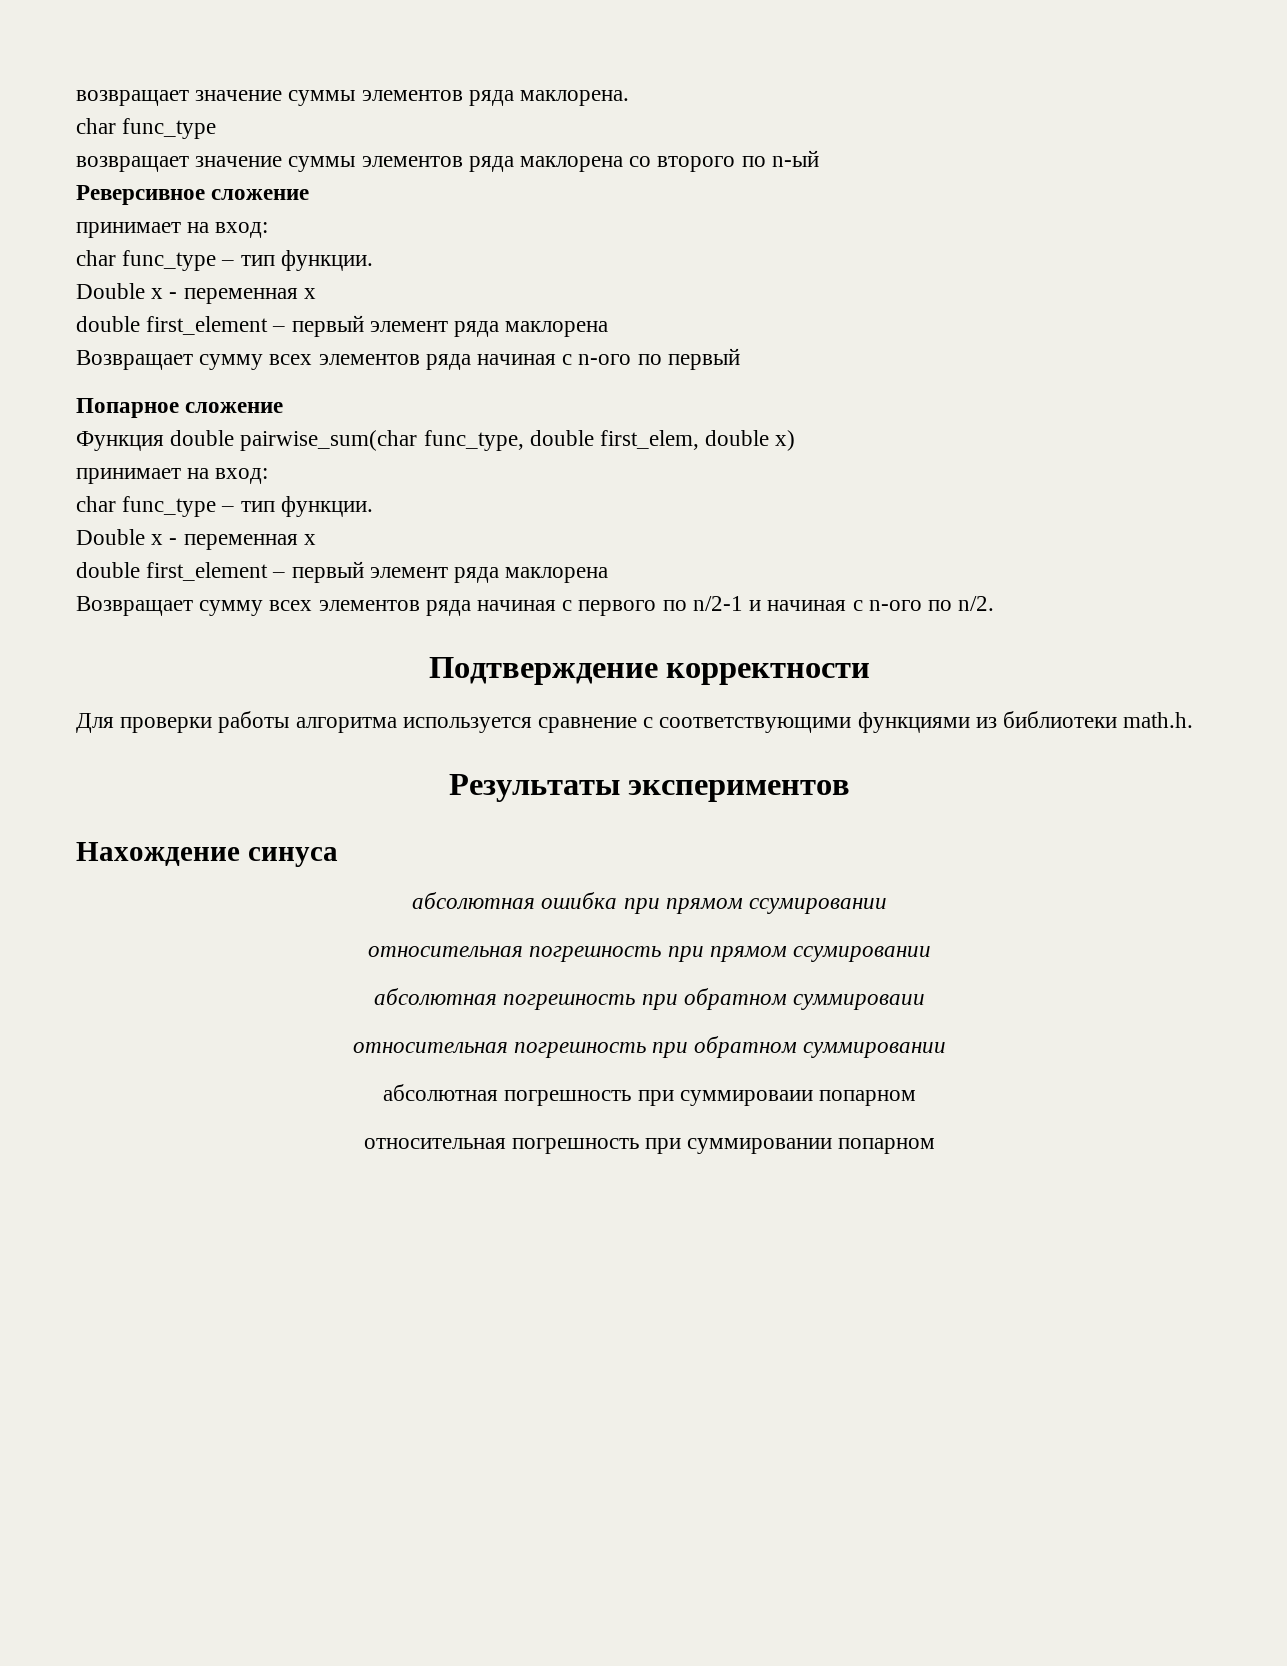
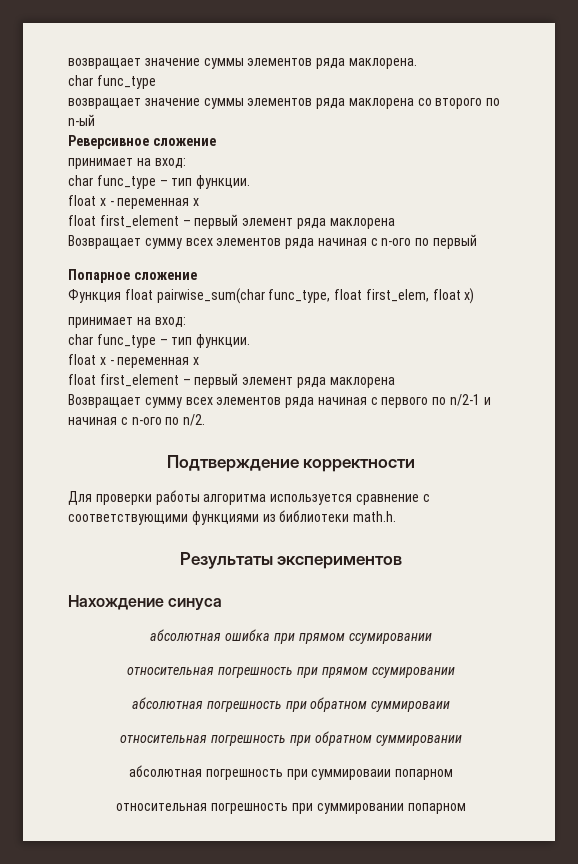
[76,283,316,304] [76,316,140,332] Double x - переменная x // double -> [68,195,200,209] [68,215,96,226] float x - переменная x // float
[170,430,235,446] double -> [124,289,153,300] float
[529,430,770,450] double first_elem, double -> [334,289,461,302] float first_elem, float
[76,529,316,550] [76,562,140,578] Double x - переменная x // double -> [68,354,200,368] [68,374,96,385] float x - переменная x // float

